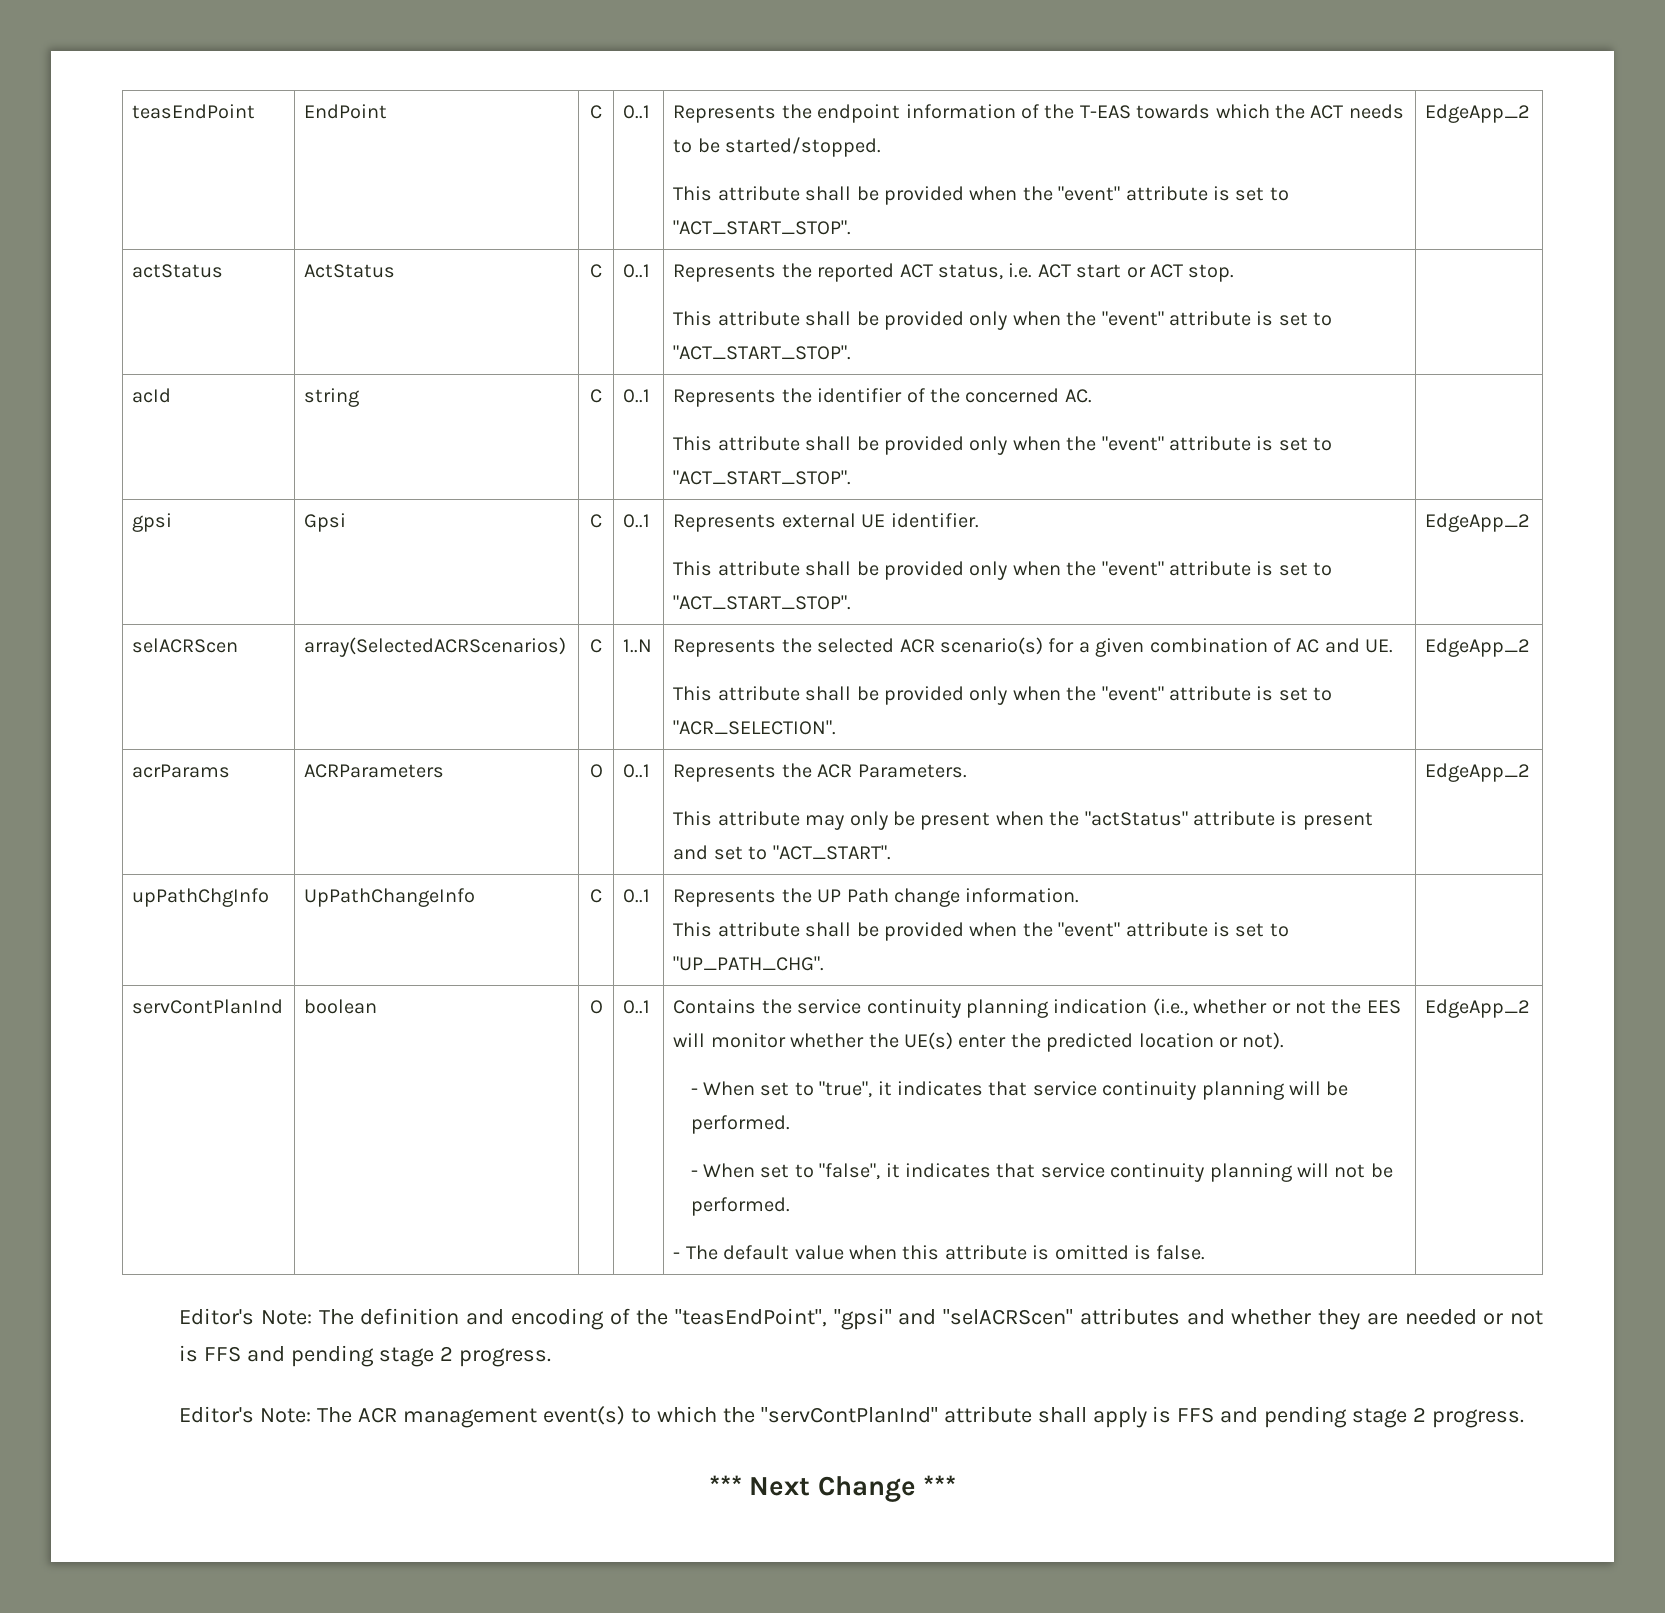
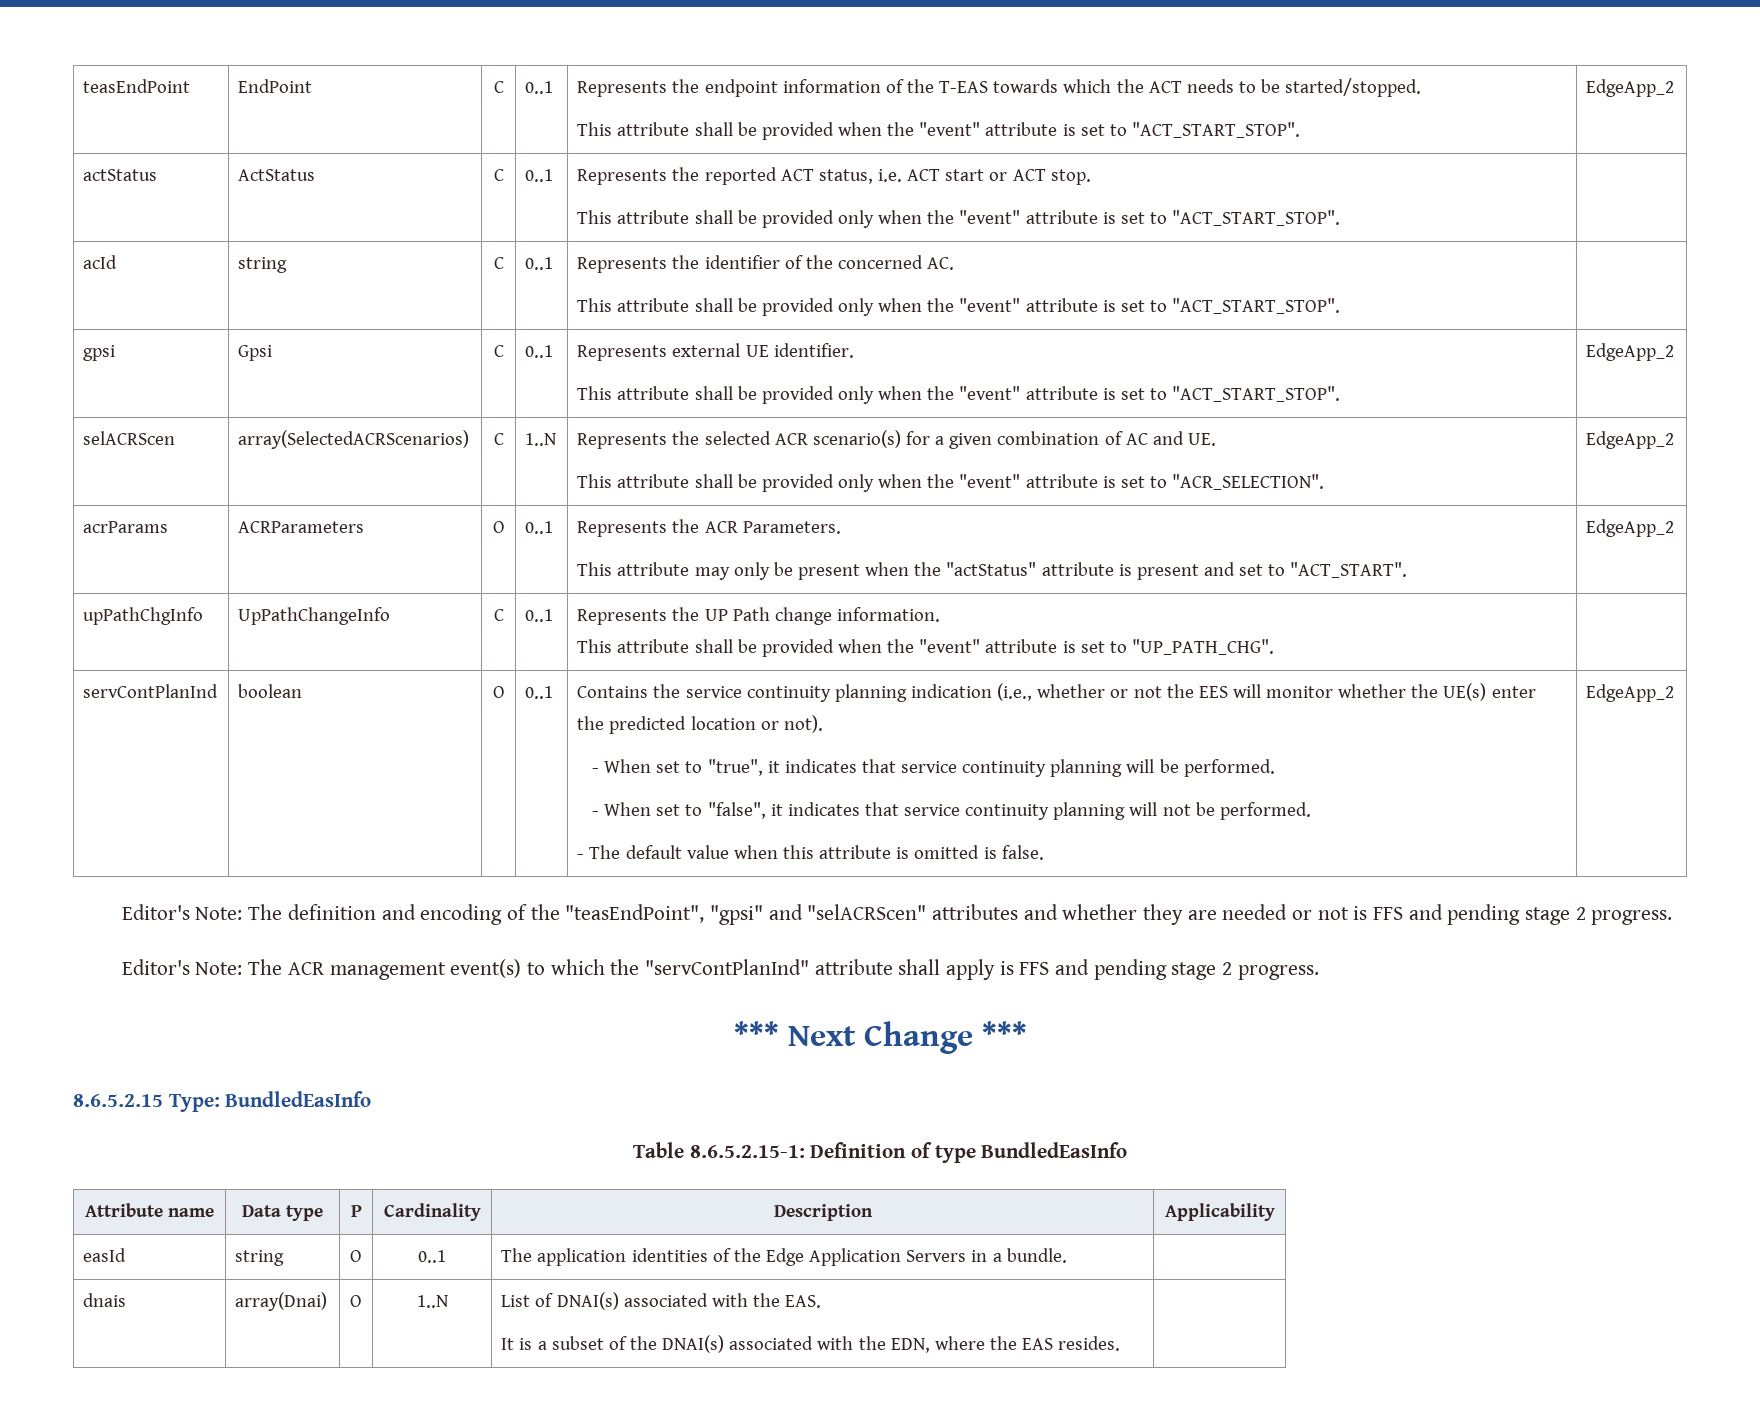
(957, 1485) none -> [73,1091,372,1112] [632,1142,1128,1163] [84,1203,215,1217] [241,1205,324,1221] [350,1205,362,1217] [383,1203,481,1221] [773,1204,873,1221] [1164,1203,1275,1221] [83,1248,127,1262] [235,1250,285,1266] [350,1250,362,1262] [418,1250,446,1263] [501,1248,1067,1266] [83,1293,127,1307] [235,1292,328,1311] [350,1295,362,1307] [416,1295,448,1308] [501,1292,822,1310] [501,1335,1121,1353] // 8.6.5.2.15 Type: BundledEasInfo // Table 8.6.5.2.15-1: Definition of type BundledEasInfo // Attribute name | Data type | P | Cardinality | Description | Applicability // easId | string | O | 0..1 | The application identities of the Edge Application Servers in a bundle. | // dnais | array(Dnai) | O | 1..N | List of DNAI(s) associated with the EAS. // It is a subset of the DNAI(s) associated with the EDN, where the EAS resides. |

